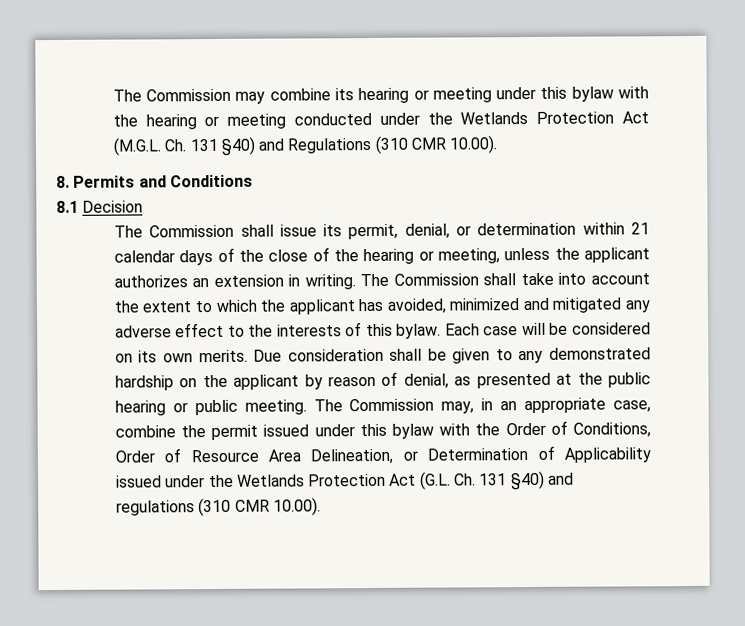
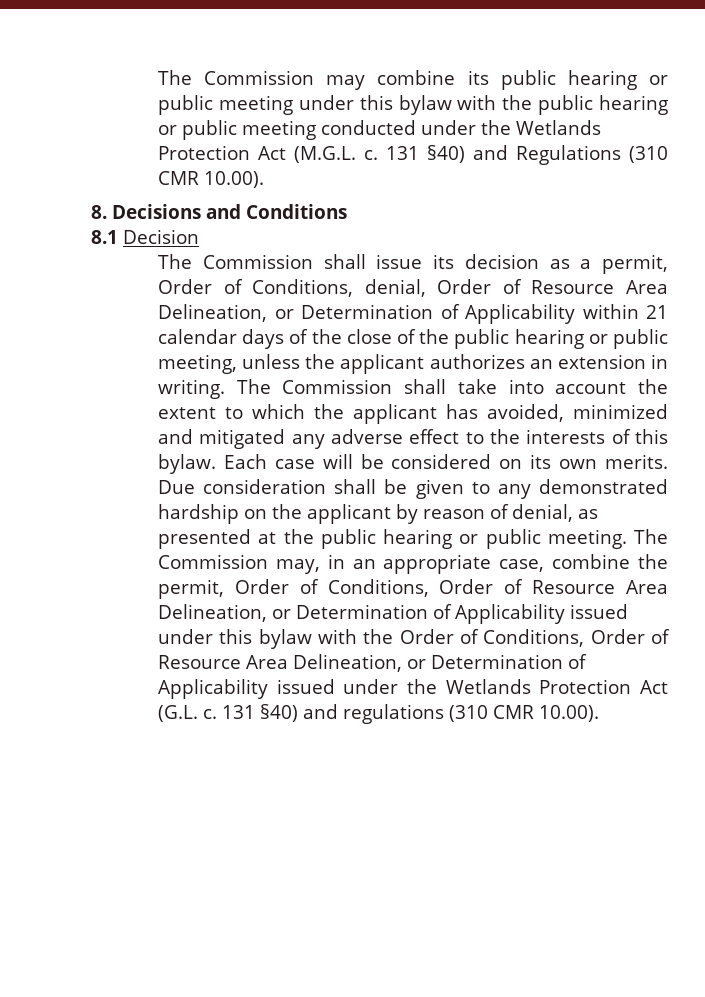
[358,87,429,104] hearing or -> [500,70,668,90] [157,95,213,115] public hearing or public
[145,114,220,130] hearing or -> [538,95,668,115] [157,120,237,140] public hearing or public
[164,139,187,152] Ch. -> [363,150,378,160] c.
[73,175,136,188] Permits -> [112,204,201,219] Decisions
[348,222,577,240] permit, denial, or determination -> [464,254,668,274] [157,279,668,297] [157,304,575,324] decision as a permit, Order of Conditions, denial, Order of Resource Area Delineation, or Determination of Applicability
[363,248,434,265] hearing or -> [454,329,668,349] public hearing or public
[211,424,259,441] permit -> [157,579,669,599] [157,604,565,624] permit, Order of Conditions, Order of Resource Area Delineation, or Determination of Applicability
[454,473,477,486] Ch. -> [202,709,217,719] c.

